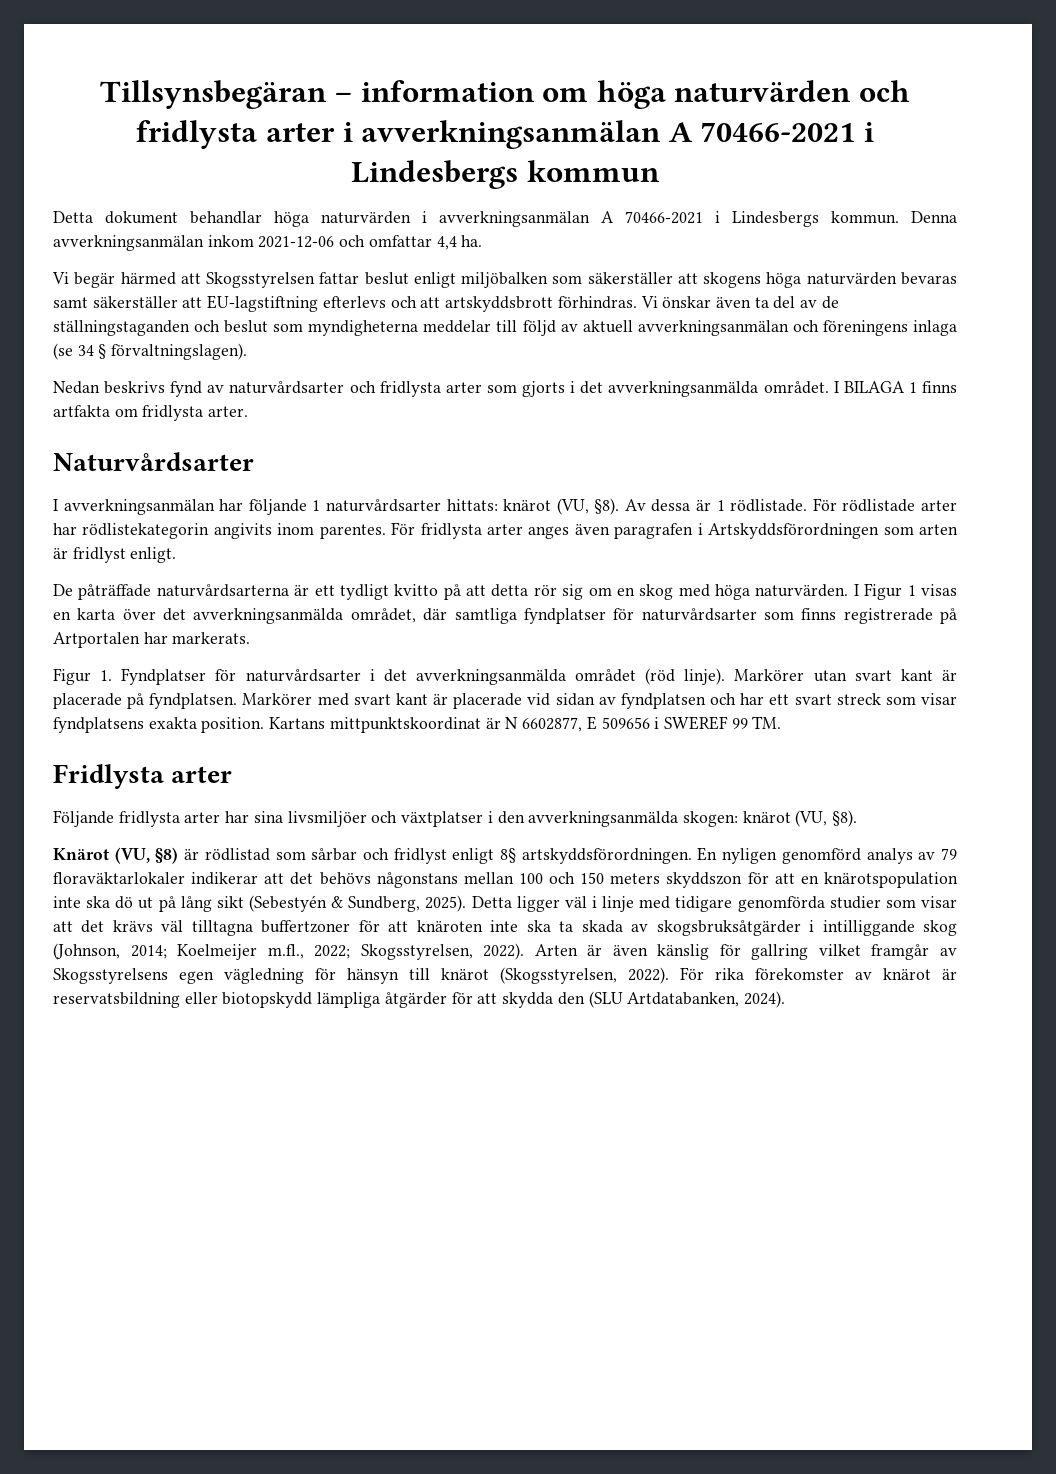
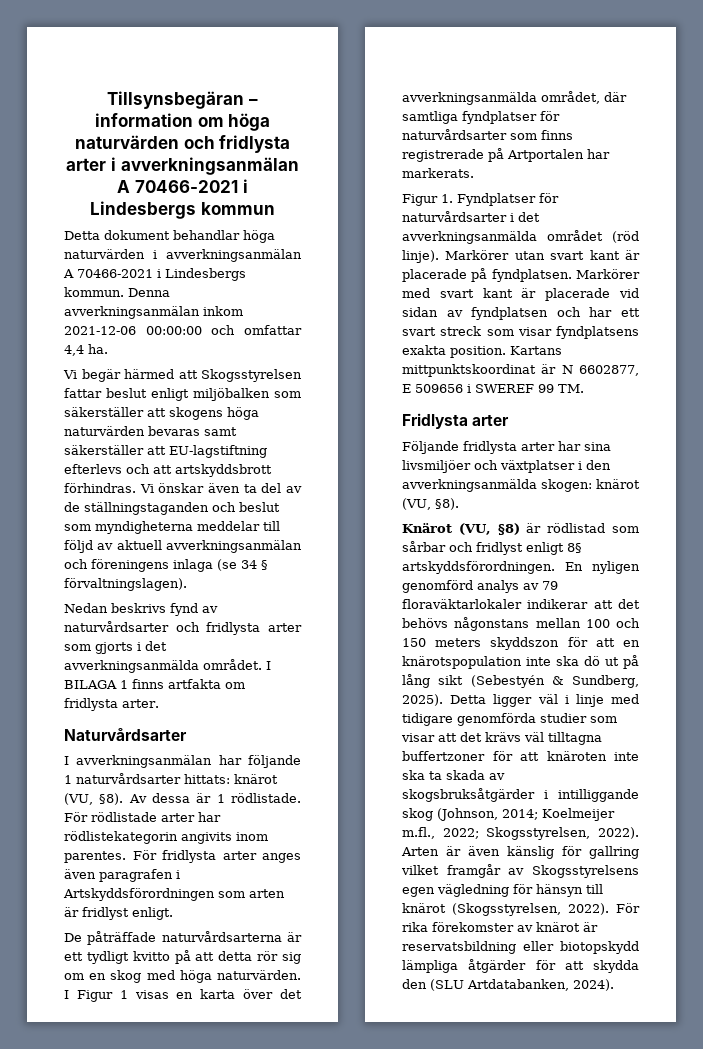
(335, 242) none -> [145,326,202,335] 00:00:00

